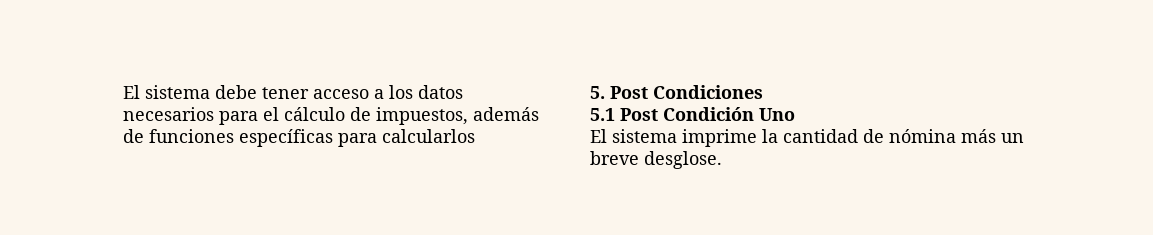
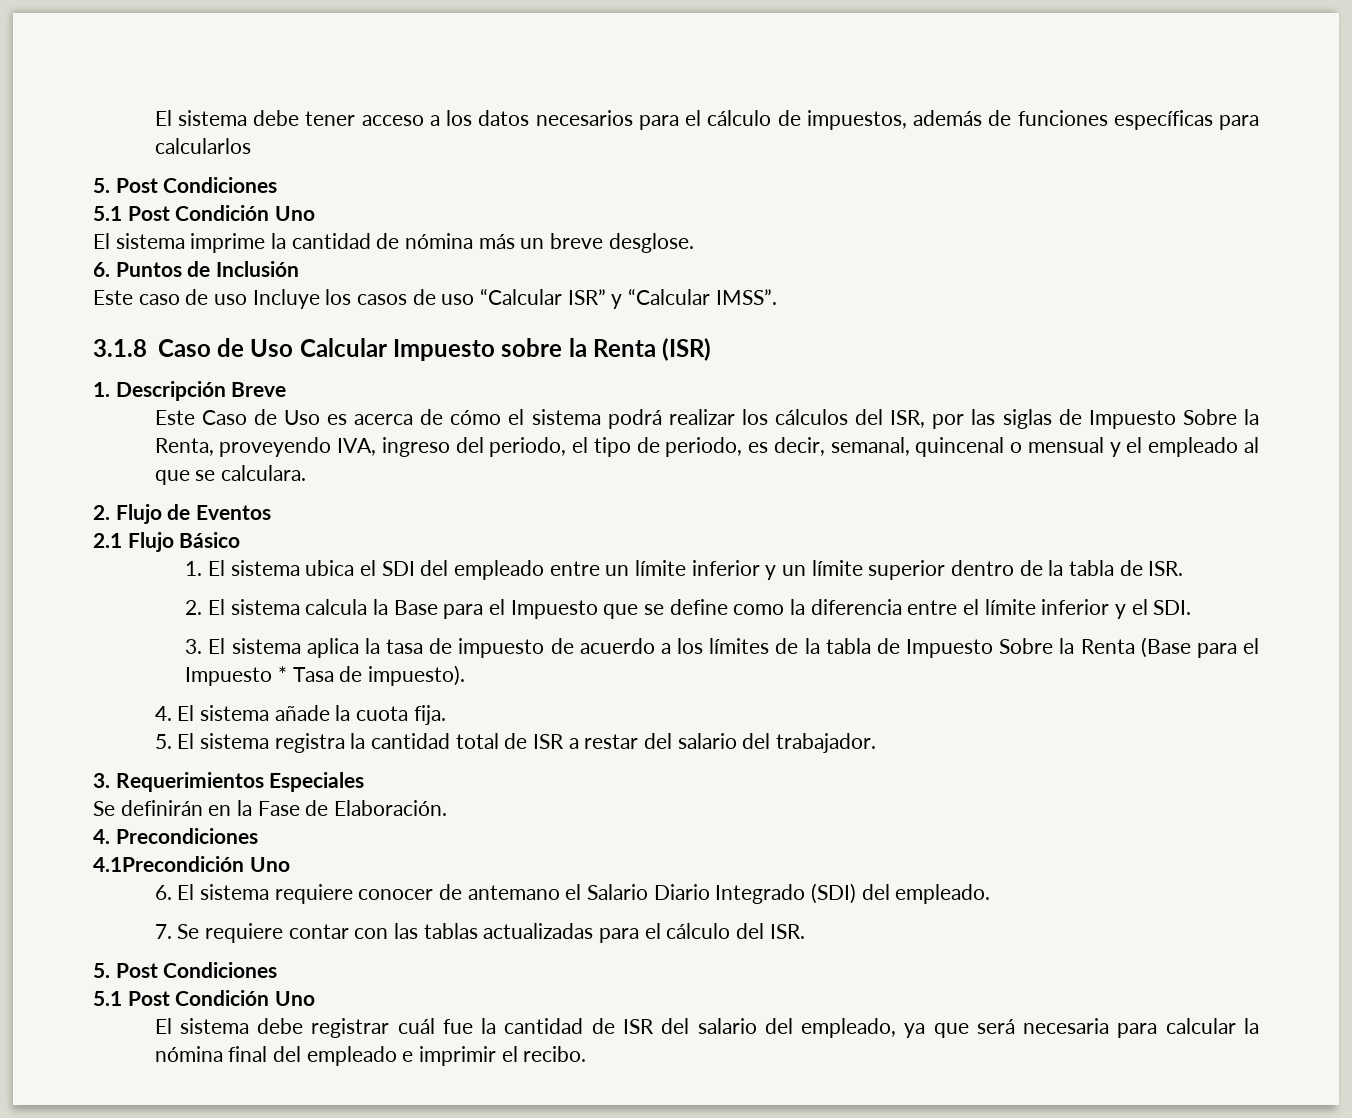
(722, 160) none -> [93,261,300,277] [93,288,777,309] [93,338,712,361] [93,381,287,401] [154,409,1259,429] [154,437,1260,457] [154,465,306,485] [93,504,272,524] [93,532,241,552] [185,560,1184,580] [185,599,1192,619] [185,637,1260,658] [185,665,465,686] [154,705,446,725] [154,733,876,753] [93,772,365,792] [93,800,448,816] [93,828,258,844] [93,856,290,872] [154,883,991,904] [154,923,805,943] [93,962,278,978] [93,990,316,1006] [154,1018,1259,1038] [154,1046,587,1066] // 6. Puntos de Inclusión // Este caso de uso Incluye los casos de uso “Calcular ISR” y “Calcular IMSS”. // 3.1.8 Caso de Uso Calcular Impuesto sobre la Renta (ISR) // 1. Descripción Breve // Este Caso de Uso es acerca de cómo el sistema podrá realizar los cálculos del ISR, por las siglas de Impuesto Sobre la Renta, proveyendo IVA, ingreso del periodo, el tipo de periodo, es decir, semanal, quincenal o mensual y el empleado al que se calculara. // 2. Flujo de Eventos // 2.1 Flujo Básico // 1. El sistema ubica el SDI del empleado entre un límite inferior y un límite superior dentro de la tabla de ISR. // 2. El sistema calcula la Base para el Impuesto que se define como la diferencia entre el límite inferior y el SDI. // 3. El sistema aplica la tasa de impuesto de acuerdo a los límites de la tabla de Impuesto Sobre la Renta (Base para el Impuesto * Tasa de impuesto). // 4. El sistema añade la cuota fija. // 5. El sistema registra la cantidad total de ISR a restar del salario del trabajador. // 3. Requerimientos Especiales // Se definirán en la Fase de Elaboración. // 4. Precondiciones // 4.1Precondición Uno // 6. El sistema requiere conocer de antemano el Salario Diario Integrado (SDI) del empleado. // 7. Se requiere contar con las tablas actualizadas para el cálculo del ISR. // 5. Post Condiciones // 5.1 Post Condición Uno // El sistema debe registrar cuál fue la cantidad de ISR del salario del empleado, ya que será necesaria para calcular la nómina final del empleado e imprimir el recibo.

